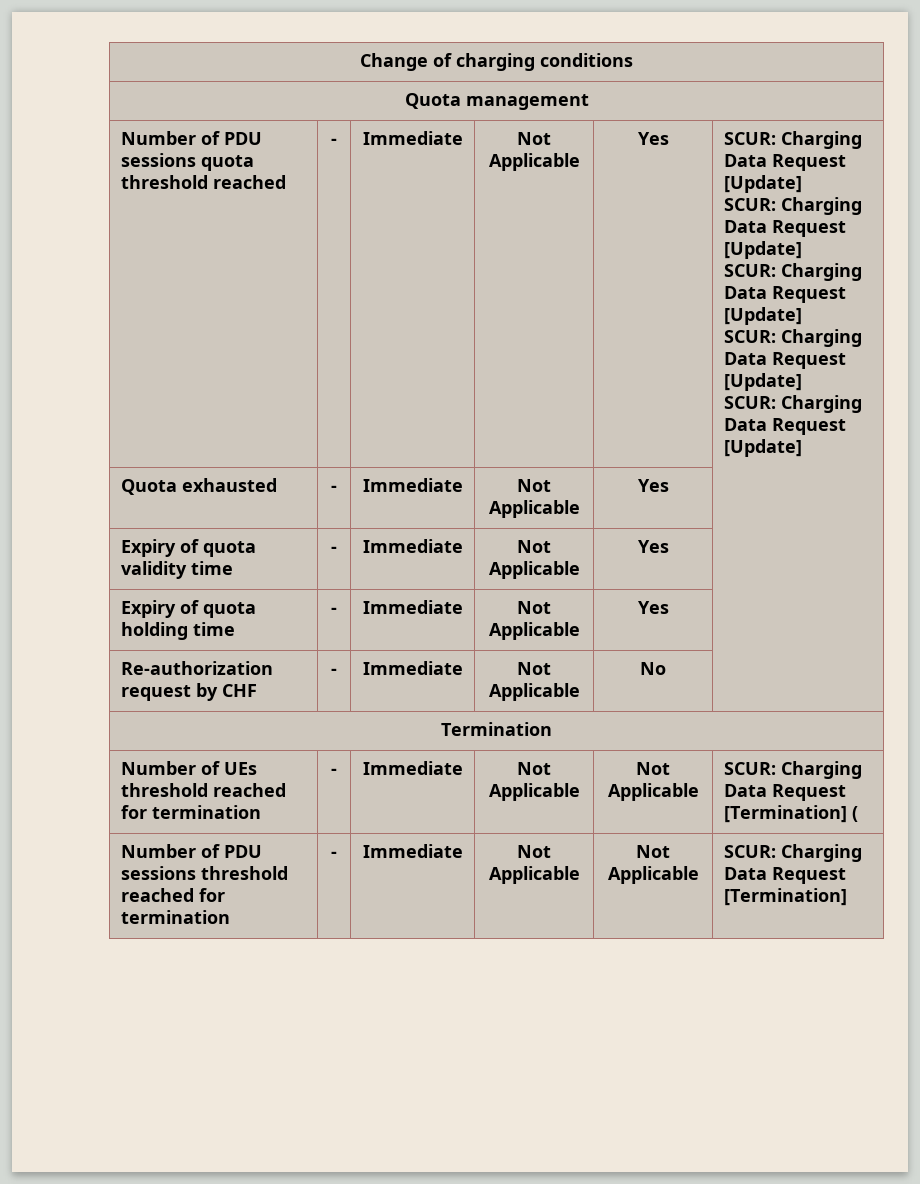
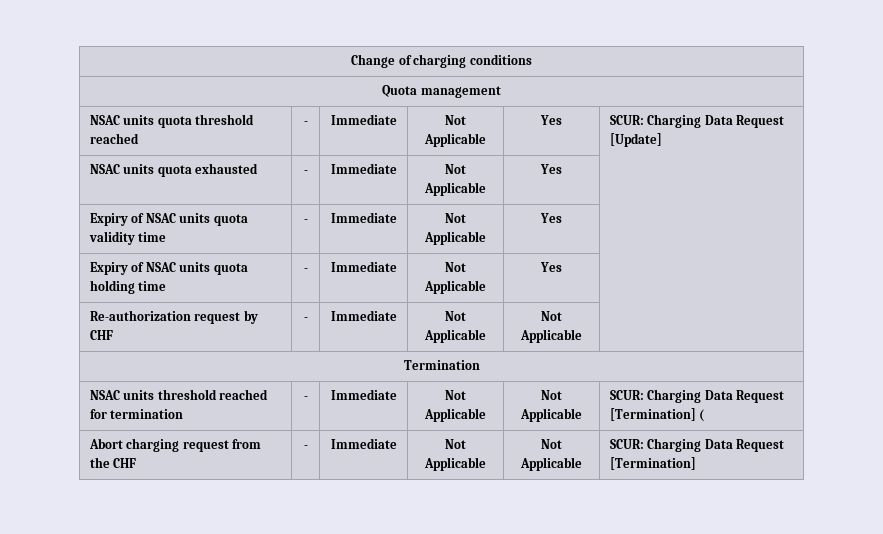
[120,131,262,145] [120,153,196,167] Number of PDU sessions -> [89,115,155,125] NSAC units
[723,197,862,215] [723,220,846,237] [723,241,802,259] [723,263,862,281] [723,286,846,303] [723,307,802,325] [723,329,862,347] [723,352,846,369] [723,373,802,391] [723,395,862,413] [723,418,846,435] [723,439,802,457] [120,479,177,495] // SCUR: Charging Data Request [Update] // SCUR: Charging Data Request [Update] // SCUR: Charging Data Request [Update] // SCUR: Charging Data Request [Update] // Quota -> [89,164,192,177] // NSAC units quota
(199, 546) none -> [145,213,211,223] NSAC units
(199, 607) none -> [145,262,211,272] NSAC units
[640,662,666,675] No -> [541,311,562,321] [520,329,582,343] Not Applicable
[120,761,257,775] Number of UEs -> [89,390,155,400] NSAC units
[120,844,262,858] [120,866,288,880] [120,888,225,902] [120,910,230,924] Number of PDU sessions threshold reached for termination -> [88,438,262,452] [89,457,137,468] Abort charging request from the CHF

